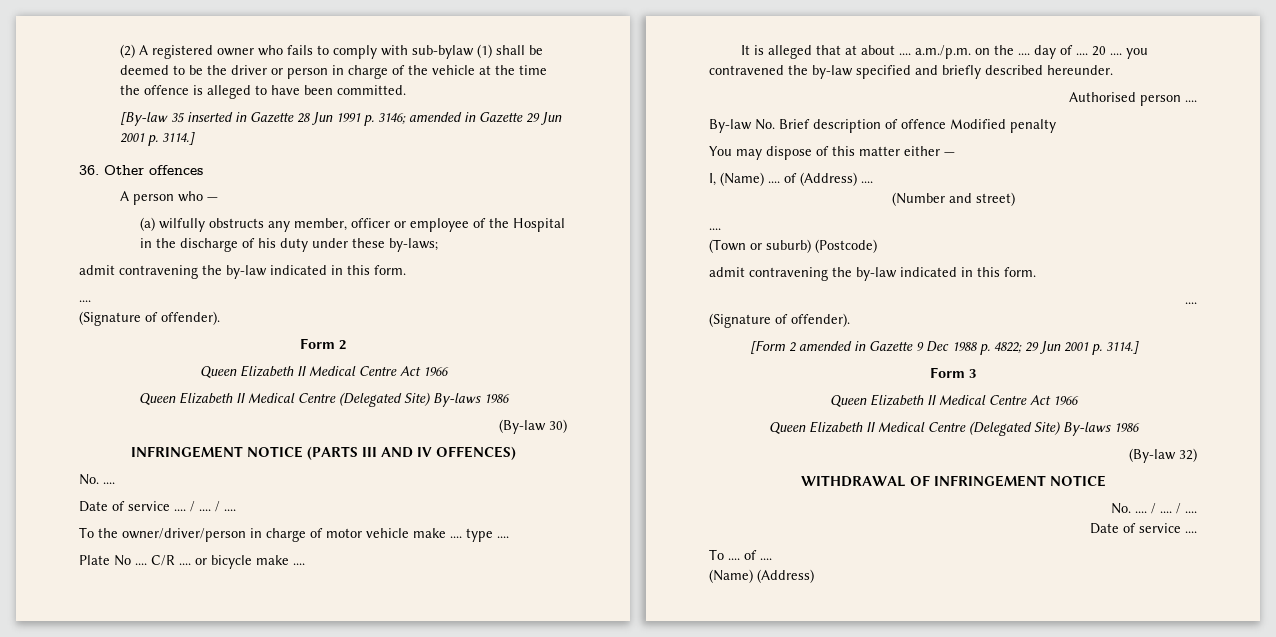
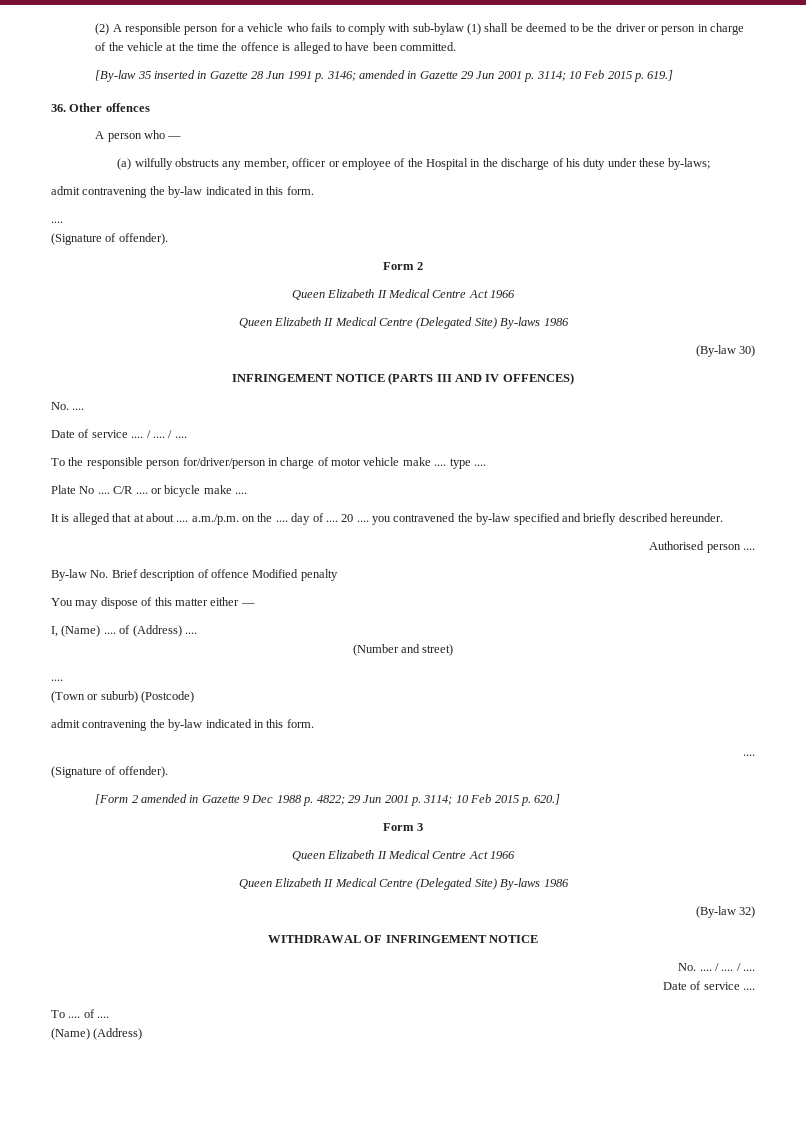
[151,45,254,59] registered owner -> [124,23,284,35] responsible person for a vehicle
[161,132,195,145] 3114.] -> [536,70,674,82] 3114; 10 Feb 2015 p. 619.]
[122,528,246,542] owner/driver/person -> [86,457,266,469] responsible person for/driver/person
[1105,341,1139,354] 3114.] -> [423,794,561,806] 3114; 10 Feb 2015 p. 620.]

